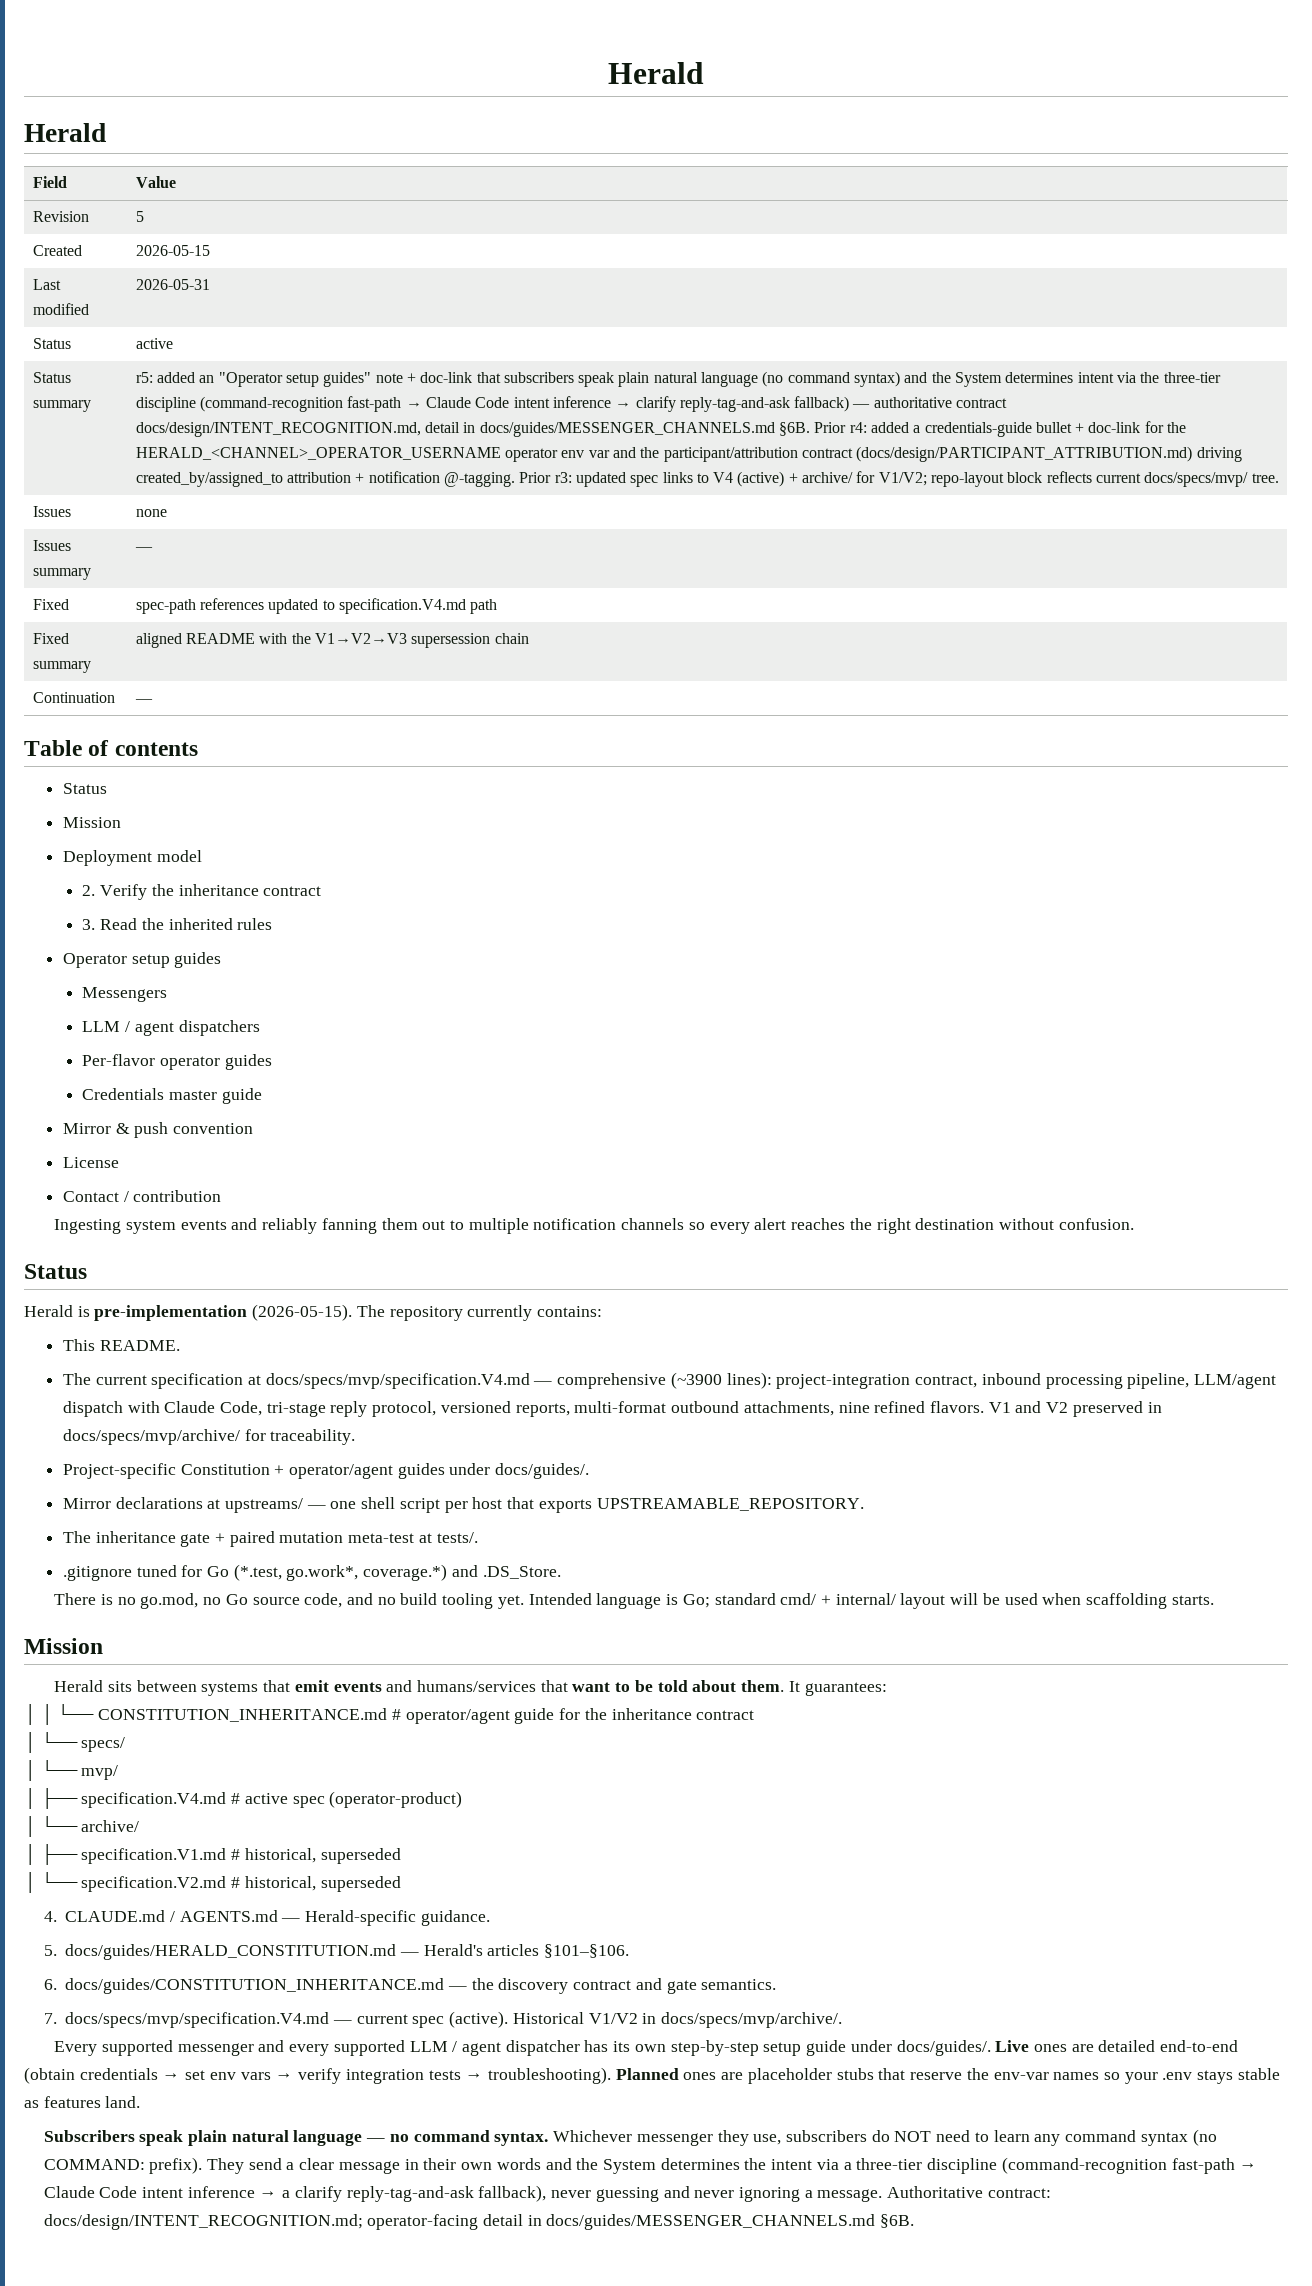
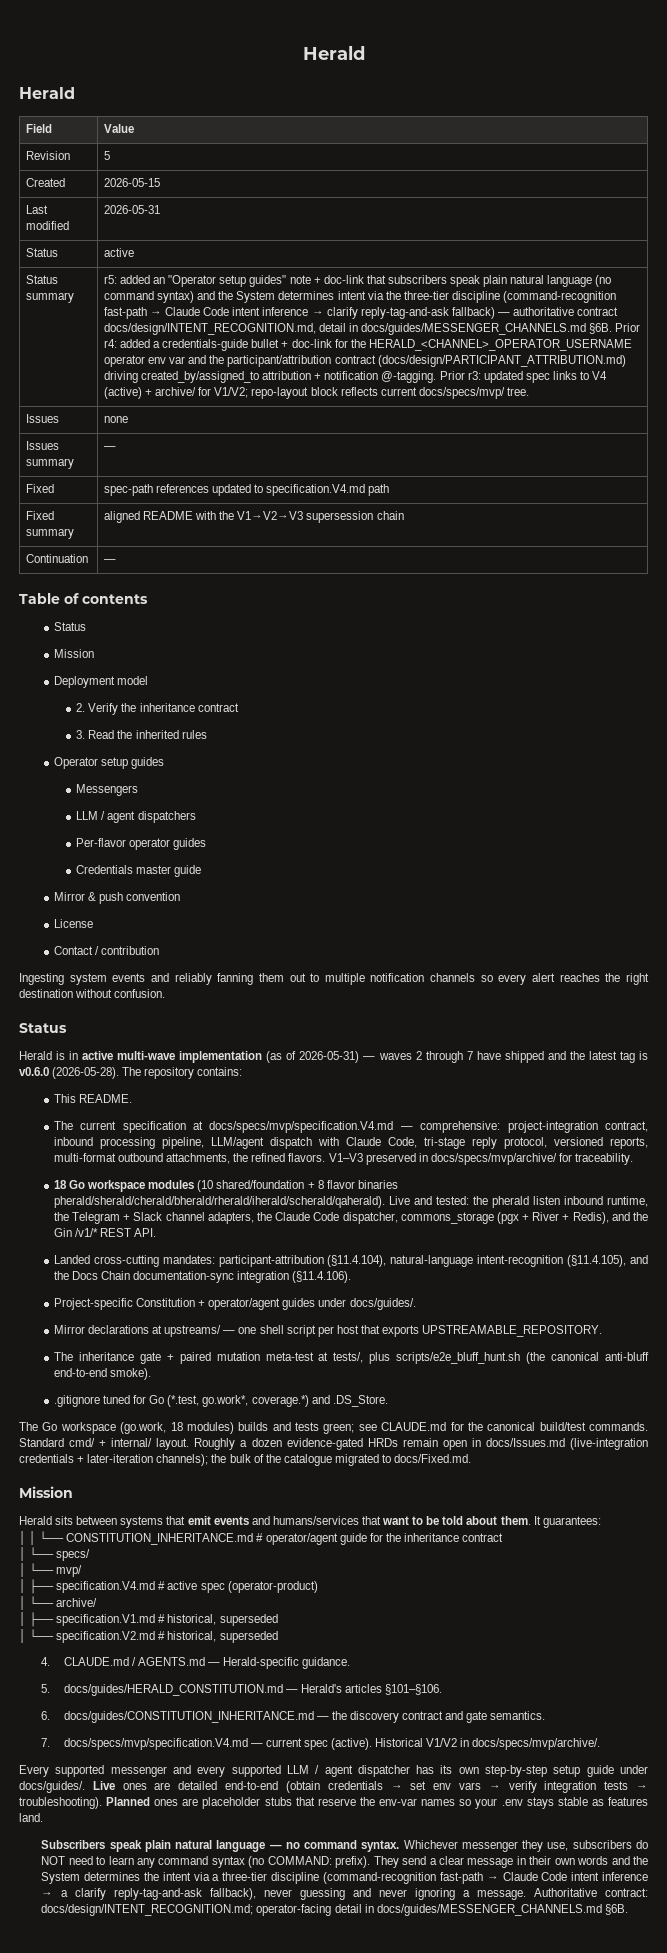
[94,1304,353,1321] pre-implementation (2026-05-15). -> [69,1051,648,1063] [19,1067,120,1079] in active multi-wave implementation (as of 2026-05-31) — waves 2 through 7 have shipped and the latest tag is v0.6.0 (2026-05-28).
[467,1305,533,1321] currently -> (195, 1073) none
[557,1372,772,1389] comprehensive (~3900 lines): -> [420,1121,501,1133] comprehensive:
[838,1402,870,1413] nine -> [233,1153,249,1162] the
[988,1401,1069,1413] V1 and V2 -> [328,1153,363,1162] V1–V3
(356, 1437) none -> [53,1180,398,1192] [53,1196,648,1208] [53,1212,648,1224] [53,1228,157,1237] [53,1255,648,1267] [53,1271,352,1283] // 18 Go workspace modules (10 shared/foundation + 8 flavor binaries pherald/sherald/cherald/bherald/rherald/iherald/scherald/qaherald). Live and tested: the pherald listen inbound runtime, the Telegram + Slack channel adapters, the Claude Code dispatcher, commons_storage (pgx + River + Redis), and the Gin /v1/* REST API. // Landed cross-cutting mandates: participant-attribution (§11.4.104), natural-language intent-recognition (§11.4.105), and the Docs Chain documentation-sync integration (§11.4.106).
[436,1532,478,1543] tests/. -> [333,1352,650,1364] [53,1368,152,1380] tests/, plus scripts/e2e_bluff_hunt.sh (the canonical anti-bluff end-to-end smoke).
[54,1593,1214,1609] There is no go.mod, no Go source code, and no build tooling yet. Intended language is Go; standard cmd/ + internal/ layout will be used when scaffolding starts. -> [19,1422,648,1434] [19,1438,648,1450] [19,1454,472,1466] The Go workspace (go.work, 18 modules) builds and tests green; see CLAUDE.md for the canonical build/test commands. Standard cmd/ + internal/ layout. Roughly a dozen evidence-gated HRDs remain open in docs/Issues.md (live-integration credentials + later-iteration channels); the bulk of the catalogue migrated to docs/Fixed.md.

